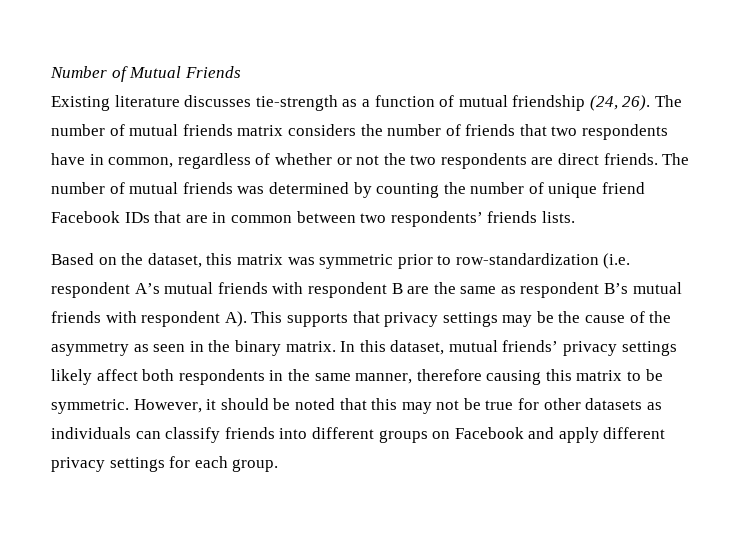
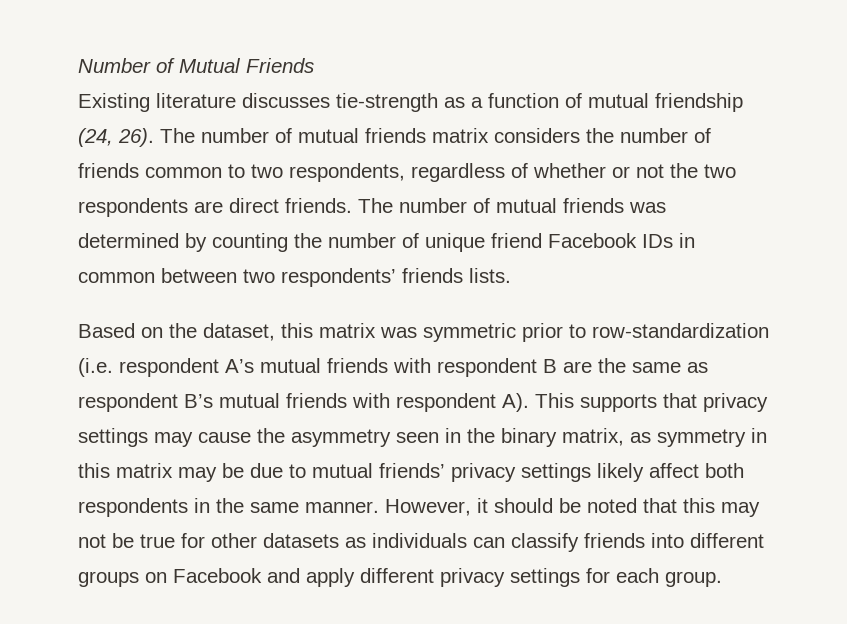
[519,124,669,140] [51,153,174,168] that two respondents have in common, -> [145,163,405,182] common to two respondents,
[154,211,208,223] that are -> (673, 241) none
[536,311,645,323] be the cause of -> [198,432,251,443] cause
[133,344,149,352] as -> (391, 438) none
[285,340,445,355] matrix. In this dataset, -> [562,428,767,447] [78,463,306,482] matrix, as symmetry in this matrix may be due to
[355,369,663,385] [51,399,129,414] manner, therefore causing this matrix to be symmetric. -> [305,501,379,513] manner.

